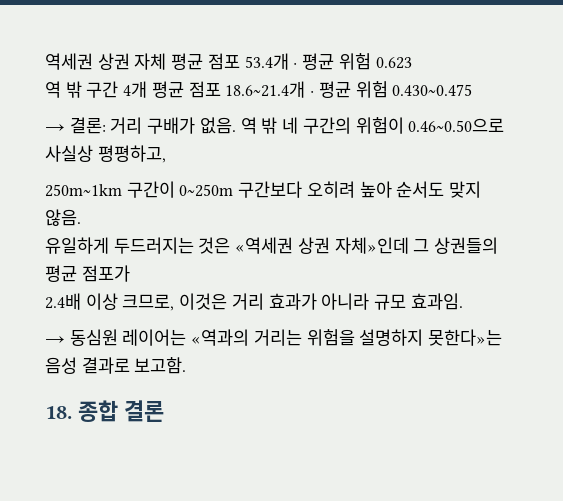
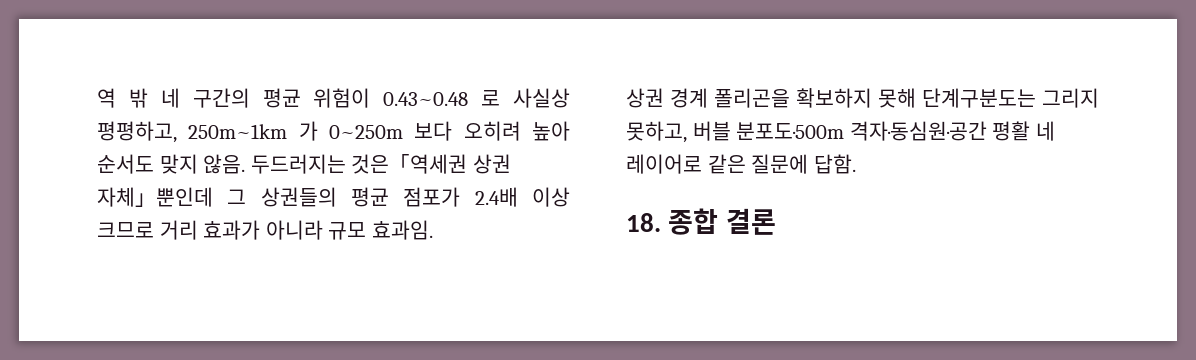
[45,53,412,70] [45,81,473,98] [45,117,505,134] [45,145,166,163] [45,181,303,198] 역세권 상권 자체 평균 점포 53.4개 · 평균 위험 0.623 // 역 밖 구간 4개 평균 점포 18.6~21.4개 · 평균 위험 0.430~0.475 // → 결론: 거리 구배가 없음. 역 밖 네 구간의 위험이 0.46~0.50으로 사실상 평평하고, // 250m~1km 구간이 0~250m 구간보다 -> [97,88,570,108] [97,121,453,143] 역 밖 네 구간의 평균 위험이 0.43~0.48 로 사실상 평평하고, 250m~1km 가 0~250m 보다
[45,237,109,254] // 유일하게 -> (246, 164) none
[235,237,409,254] «역세권 상권 자체»인데 -> [389,154,511,174] [97,187,213,207] 「역세권 상권 자체」뿐인데
(130, 273) // -> (461, 197) none
[122,293,228,311] 크므로, 이것은 -> [97,222,154,238] 크므로
[45,329,503,346] [45,357,187,374] → 동심원 레이어는 «역과의 거리는 위험을 설명하지 못한다»는 음성 결과로 보고함. -> [626,88,1099,108] [626,121,1055,143] [626,154,856,174] 상권 경계 폴리곤을 확보하지 못해 단계구분도는 그리지 못하고, 버블 분포도·500m 격자·동심원·공간 평활 네 레이어로 같은 질문에 답함.

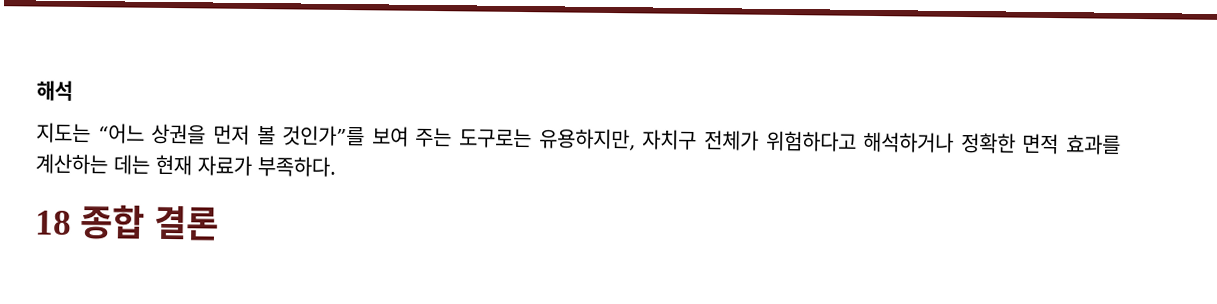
[97,88,570,108] [97,121,570,143] [97,154,511,174] [97,187,570,207] [97,220,433,240] [626,88,1099,108] [626,121,1055,143] [626,154,856,174] [626,213,661,232] 역 밖 네 구간의 평균 위험이 0.43~0.48 로 사실상 평평하고, 250m~1km 가 0~250m 보다 오히려 높아 순서도 맞지 않음. 두드러지는 것은「역세권 상권 자체」뿐인데 그 상권들의 평균 점포가 2.4배 이상 크므로 거리 효과가 아니라 규모 효과임. // 상권 경계 폴리곤을 확보하지 못해 단계구분도는 그리지 못하고, 버블 분포도·500m 격자·동심원·공간 평활 네 레이어로 같은 질문에 답함. // 18. -> [36,80,73,101] [36,122,1121,155] [35,153,336,177] [35,210,72,235] 해석 // 지도는 “어느 상권을 먼저 볼 것인가”를 보여 주는 도구로는 유용하지만, 자치구 전체가 위험하다고 해석하거나 정확한 면적 효과를 계산하는 데는 현재 자료가 부족하다. // 18

